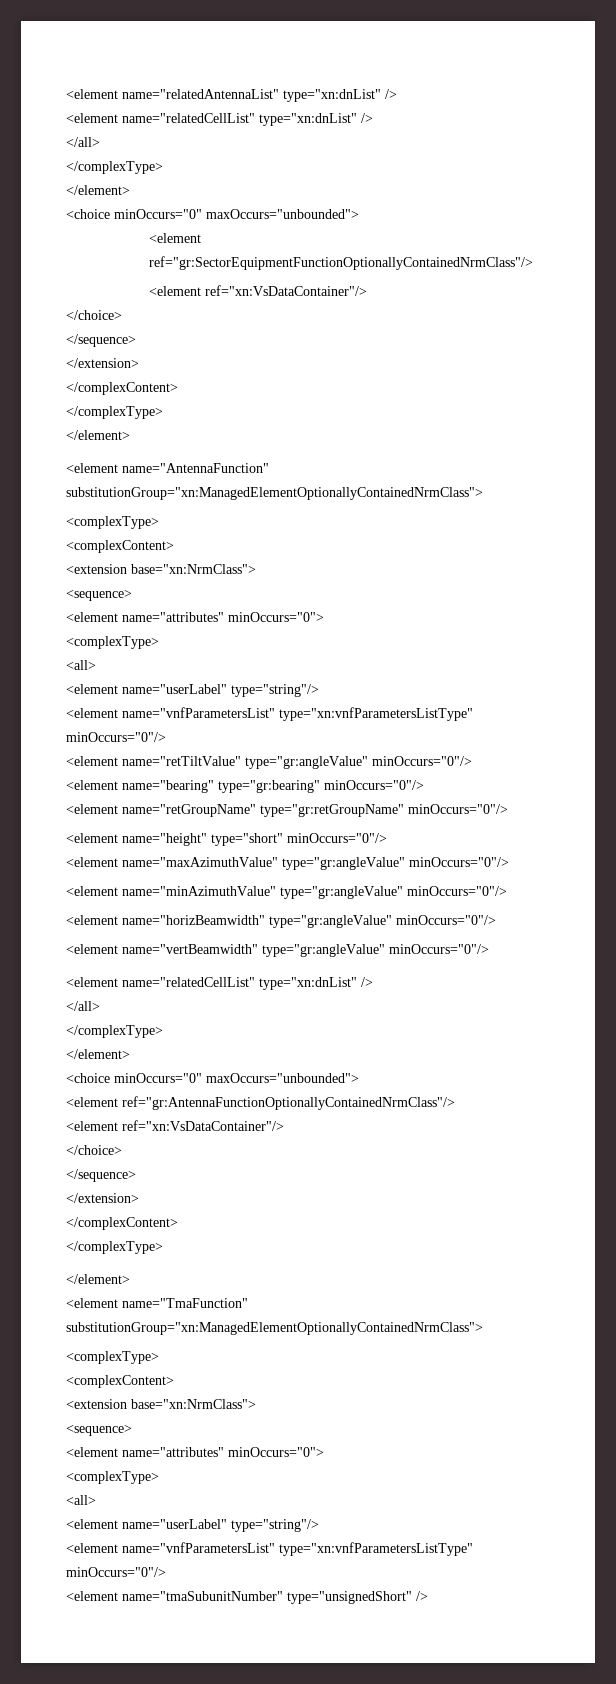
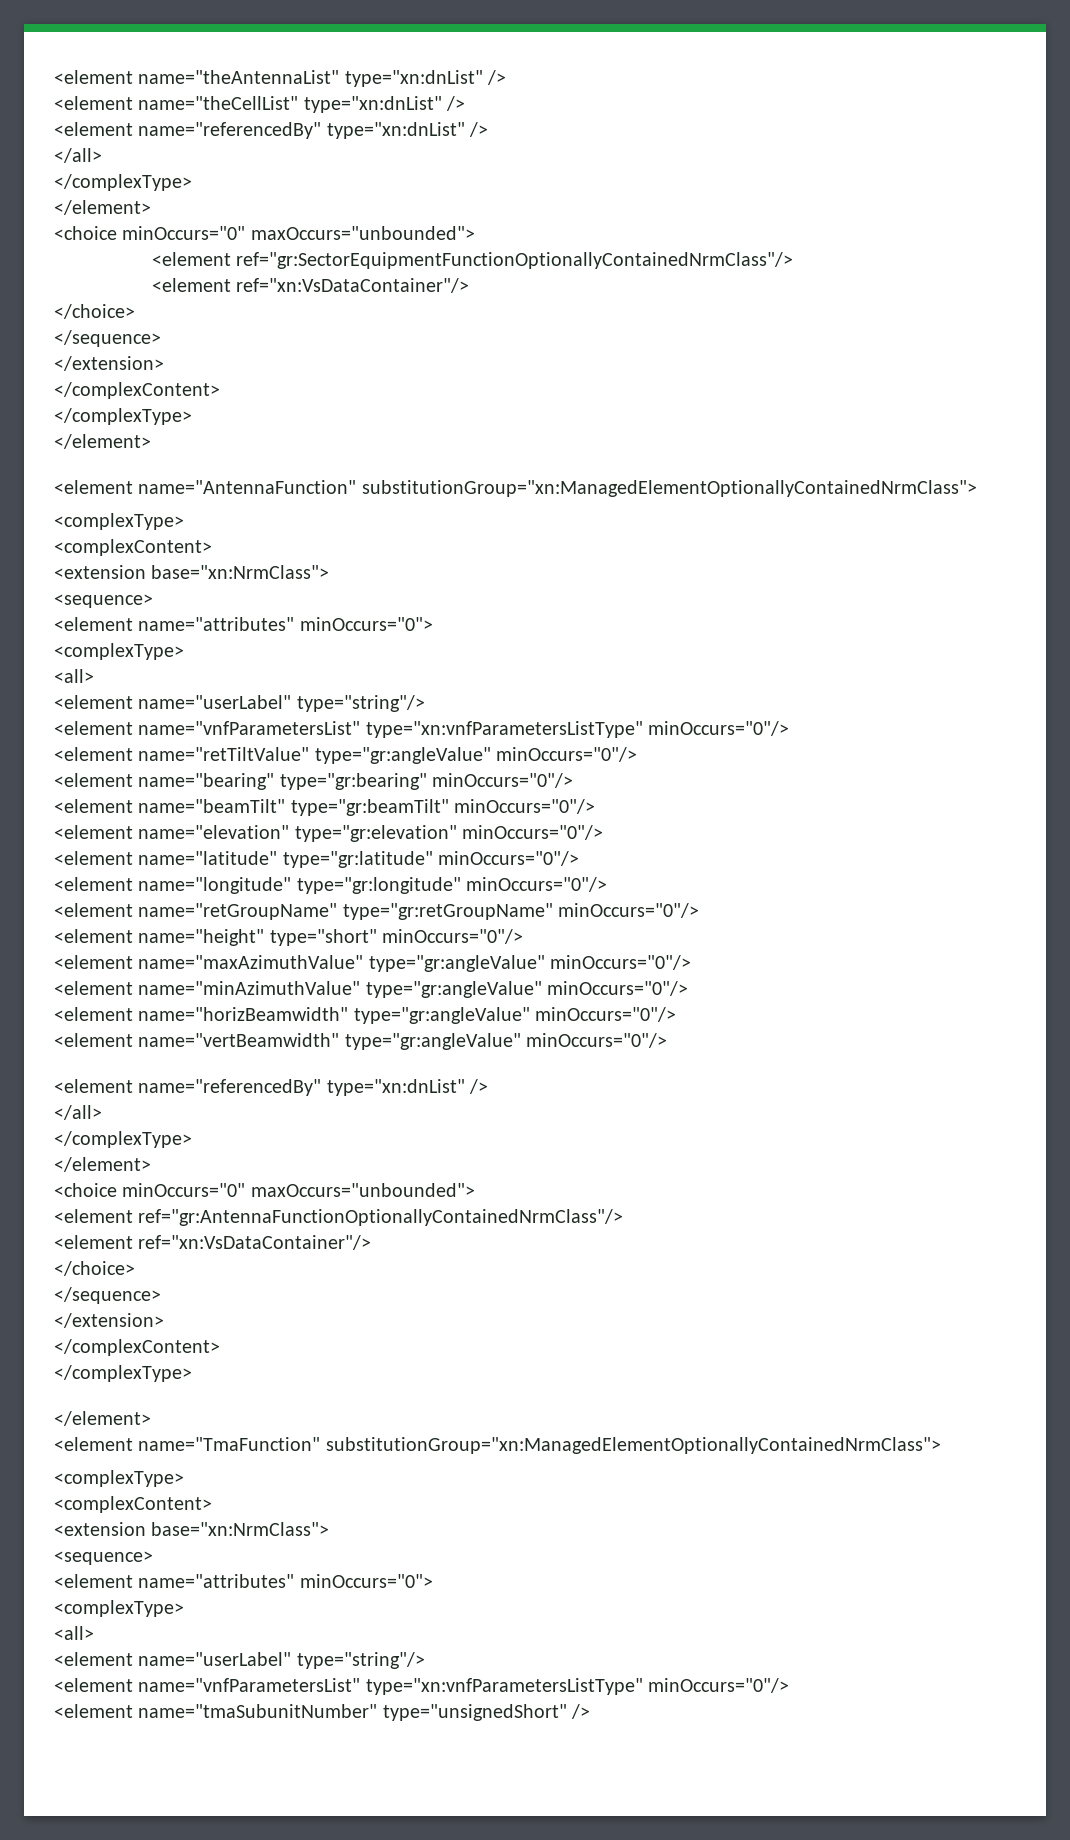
[66,89,397,102] [66,113,255,123] <element name="relatedAntennaList" type="xn:dnList" /> // <element name="relatedCellList" -> [54,70,507,87] [54,96,466,113] [54,122,322,139] <element name="theAntennaList" type="xn:dnList" /> // <element name="theCellList" type="xn:dnList" /> // <element name="referencedBy"
(424, 785) none -> [54,799,596,816] [54,825,604,842] [54,851,580,868] [54,877,608,894] // <element name="beamTilt" type="gr:beamTilt" minOccurs="0"/> // <element name="elevation" type="gr:elevation" minOccurs="0"/> // <element name="latitude" type="gr:latitude" minOccurs="0"/> // <element name="longitude" type="gr:longitude" minOccurs="0"/>
[122,977,255,987] name="relatedCellList" -> [138,1079,322,1096] name="referencedBy"

